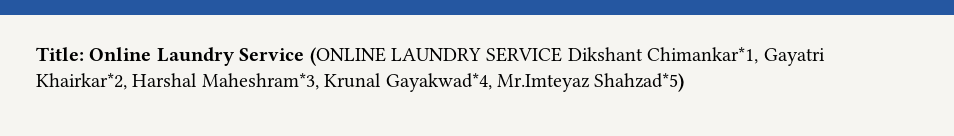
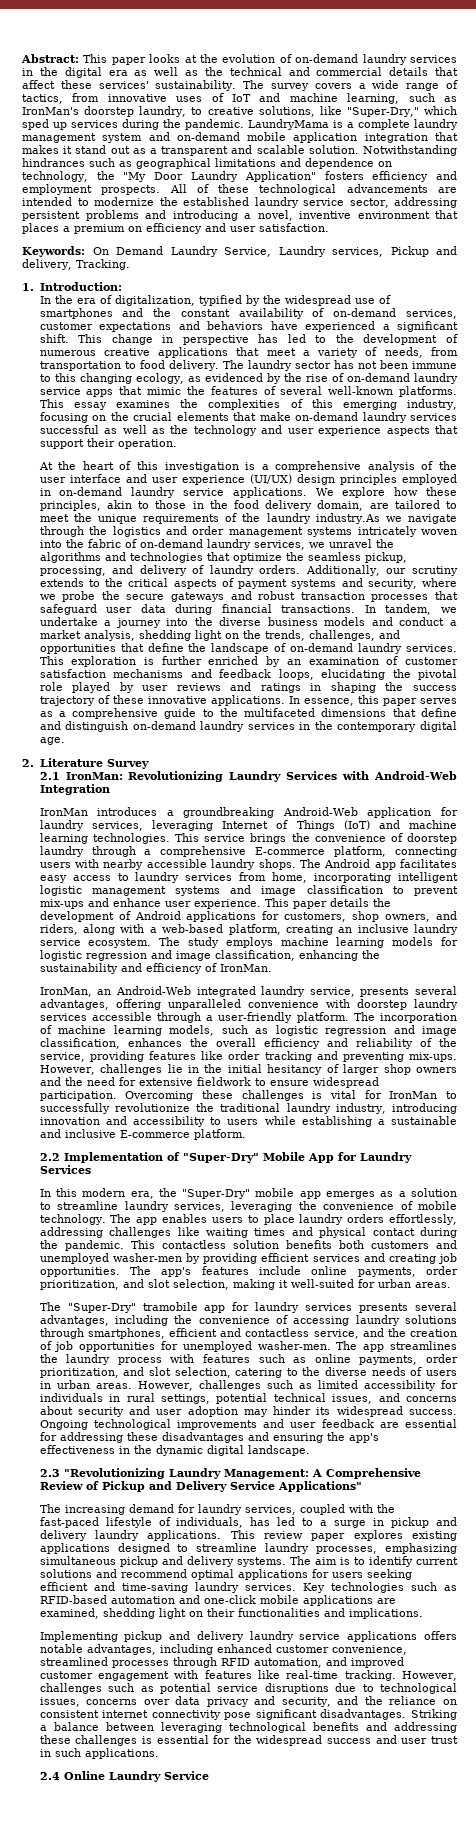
[36,47,825,66] [36,73,685,92] Title: Online Laundry Service (ONLINE LAUNDRY SERVICE Dikshant Chimankar*1, Gayatri Khairkar*2, Harshal Maheshram*3, Krunal Gayakwad*4, Mr.Imteyaz Shahzad*5) -> [21,54,457,65] [22,67,458,78] [22,80,458,91] [22,93,457,104] [22,106,457,117] [22,119,458,130] [22,132,458,143] [22,145,457,156] [22,158,392,169] [22,171,457,182] [22,184,457,195] [22,197,457,208] [22,210,458,221] [22,223,329,234] [22,246,457,257] [22,259,130,270] [22,282,122,291] [39,295,391,306] [39,308,458,319] [39,321,459,332] [39,334,459,345] [39,347,459,358] [39,360,457,371] [39,373,458,384] [39,386,458,397] [39,399,458,410] [39,412,458,423] [39,425,458,436] [39,438,177,449] [38,461,457,472] [39,474,457,485] [39,487,457,498] [39,500,457,511] [39,513,457,524] [39,526,457,537] [39,539,394,550] [39,552,407,563] [39,565,459,576] [39,578,458,589] [39,591,458,602] [39,604,458,615] [39,617,458,628] [39,630,400,641] [39,643,458,654] [39,656,458,667] [39,669,458,680] [39,682,458,693] [39,695,458,706] [39,708,457,719] [39,721,457,732] [39,737,65,745] [22,758,149,769] [39,771,457,782] [39,784,110,795] [39,807,458,818] [39,820,457,831] [39,833,458,844] [39,846,457,857] [39,859,457,870] [39,872,458,883] [39,885,459,896] [39,898,391,909] [39,911,458,922] [39,924,458,935] [39,937,459,948] [39,950,380,961] [39,963,272,974] [39,986,457,997] [39,999,458,1010] [39,1012,458,1023] [39,1025,458,1036] [39,1038,458,1049] [39,1051,457,1062] [39,1064,457,1075] [39,1077,379,1088] [39,1090,458,1101] [39,1103,457,1114] [39,1116,458,1127] [39,1129,246,1140] [39,1152,412,1163] [39,1165,91,1174] [39,1188,458,1199] [39,1201,457,1212] [39,1214,458,1225] [39,1227,458,1238] [39,1240,457,1251] [39,1253,458,1264] [39,1266,458,1277] [39,1279,451,1290] [39,1302,457,1313] [39,1315,457,1326] [39,1328,458,1339] [39,1341,457,1352] [39,1354,458,1365] [39,1367,458,1378] [39,1380,458,1391] [39,1393,458,1404] [39,1406,457,1417] [39,1419,458,1430] [39,1432,379,1443] [39,1445,310,1456] [39,1468,421,1479] [39,1481,362,1492] [39,1504,395,1515] [39,1517,457,1528] [39,1530,457,1541] [39,1543,457,1554] [39,1556,459,1567] [39,1569,412,1580] [39,1582,458,1593] [39,1595,396,1606] [39,1608,423,1619] [39,1631,458,1642] [39,1644,407,1655] [39,1657,404,1668] [39,1670,458,1681] [39,1683,458,1694] [39,1696,457,1707] [39,1709,457,1720] [39,1722,457,1733] [39,1735,459,1746] [39,1748,159,1759] [39,1771,209,1782] Abstract: This paper looks at the evolution of on-demand laundry services in the digital era as well as the technical and commercial details that affect these services' sustainability. The survey covers a wide range of tactics, from innovative uses of IoT and machine learning, such as IronMan's doorstep laundry, to creative solutions, like "Super-Dry," which sped up services during the pandemic. LaundryMama is a complete laundry management system and on-demand mobile application integration that makes it stand out as a transparent and scalable solution. Notwithstanding hindrances such as geographical limitations and dependence on technology, the "My Door Laundry Application" fosters efficiency and employment prospects. All of these technological advancements are intended to modernize the established laundry service sector, addressing persistent problems and introducing a novel, inventive environment that places a premium on efficiency and user satisfaction. // Keywords: On Demand Laundry Service, Laundry services, Pickup and delivery, Tracking. // 1. Introduction: // In the era of digitalization, typified by the widespread use of smartphones and the constant availability of on-demand services, customer expectations and behaviors have experienced a significant shift. This change in perspective has led to the development of numerous creative applications that meet a variety of needs, from transportation to food delivery. The laundry sector has not been immune to this changing ecology, as evidenced by the rise of on-demand laundry service apps that mimic the features of several well-known platforms. This essay examines the complexities of this emerging industry, focusing on the crucial elements that make on-demand laundry services successful as well as the technology and user experience aspects that support their operation. // At the heart of this investigation is a comprehensive analysis of the user interface and user experience (UI/UX) design principles employed in on-demand laundry service applications. We explore how these principles, akin to those in the food delivery domain, are tailored to meet the unique requirements of the laundry industry.As we navigate through the logistics and order management systems intricately woven into the fabric of on-demand laundry services, we unravel the algorithms and technologies that optimize the seamless pickup, processing, and delivery of laundry orders. Additionally, our scrutiny extends to the critical aspects of payment systems and security, where we probe the secure gateways and robust transaction processes that safeguard user data during financial transactions. In tandem, we undertake a journey into the diverse business models and conduct a market analysis, shedding light on the trends, challenges, and opportunities that define the landscape of on-demand laundry services. This exploration is further enriched by an examination of customer satisfaction mechanisms and feedback loops, elucidating the pivotal role played by user reviews and ratings in shaping the success trajectory of these innovative applications. In essence, this paper serves as a comprehensive guide to the multifaceted dimensions that define and distinguish on-demand laundry services in the contemporary digital age. // 2. Literature Survey // 2.1 IronMan: Revolutionizing Laundry Services with Android-Web Integration // IronMan introduces a groundbreaking Android-Web application for laundry services, leveraging Internet of Things (IoT) and machine learning technologies. This service brings the convenience of doorstep laundry through a comprehensive E-commerce platform, connecting users with nearby accessible laundry shops. The Android app facilitates easy access to laundry services from home, incorporating intelligent logistic management systems and image classification to prevent mix-ups and enhance user experience. This paper details the development of Android applications for customers, shop owners, and riders, along with a web-based platform, creating an inclusive laundry service ecosystem. The study employs machine learning models for logistic regression and image classification, enhancing the sustainability and efficiency of IronMan. // IronMan, an Android-Web integrated laundry service, presents several advantages, offering unparalleled convenience with doorstep laundry services accessible through a user-friendly platform. The incorporation of machine learning models, such as logistic regression and image classification, enhances the overall efficiency and reliability of the service, providing features like order tracking and preventing mix-ups. However, challenges lie in the initial hesitancy of larger shop owners and the need for extensive fieldwork to ensure widespread participation. Overcoming these challenges is vital for IronMan to successfully revolutionize the traditional laundry industry, introducing innovation and accessibility to users while establishing a sustainable and inclusive E-commerce platform. // 2.2 Implementation of "Super-Dry" Mobile App for Laundry Services // In this modern era, the "Super-Dry" mobile app emerges as a solution to streamline laundry services, leveraging the convenience of mobile technology. The app enables users to place laundry orders effortlessly, addressing challenges like waiting times and physical contact during the pandemic. This contactless solution benefits both customers and unemployed washer-men by providing efficient services and creating job opportunities. The app's features include online payments, order prioritization, and slot selection, making it well-suited for urban areas. // The "Super-Dry" tramobile app for laundry services presents several advantages, including the convenience of accessing laundry solutions through smartphones, efficient and contactless service, and the creation of job opportunities for unemployed washer-men. The app streamlines the laundry process with features such as online payments, order prioritization, and slot selection, catering to the diverse needs of users in urban areas. However, challenges such as limited accessibility for individuals in rural settings, potential technical issues, and concerns about security and user adoption may hinder its widespread success. Ongoing technological improvements and user feedback are essential for addressing these disadvantages and ensuring the app's effectiveness in the dynamic digital landscape. // 2.3 "Revolutionizing Laundry Management: A Comprehensive Review of Pickup and Delivery Service Applications" // The increasing demand for laundry services, coupled with the fast-paced lifestyle of individuals, has led to a surge in pickup and delivery laundry applications. This review paper explores existing applications designed to streamline laundry processes, emphasizing simultaneous pickup and delivery systems. The aim is to identify current solutions and recommend optimal applications for users seeking efficient and time-saving laundry services. Key technologies such as RFID-based automation and one-click mobile applications are examined, shedding light on their functionalities and implications. // Implementing pickup and delivery laundry service applications offers notable advantages, including enhanced customer convenience, streamlined processes through RFID automation, and improved customer engagement with features like real-time tracking. However, challenges such as potential service disruptions due to technological issues, concerns over data privacy and security, and the reliance on consistent internet connectivity pose significant disadvantages. Striking a balance between leveraging technological benefits and addressing these challenges is essential for the widespread success and user trust in such applications. // 2.4 Online Laundry Service

